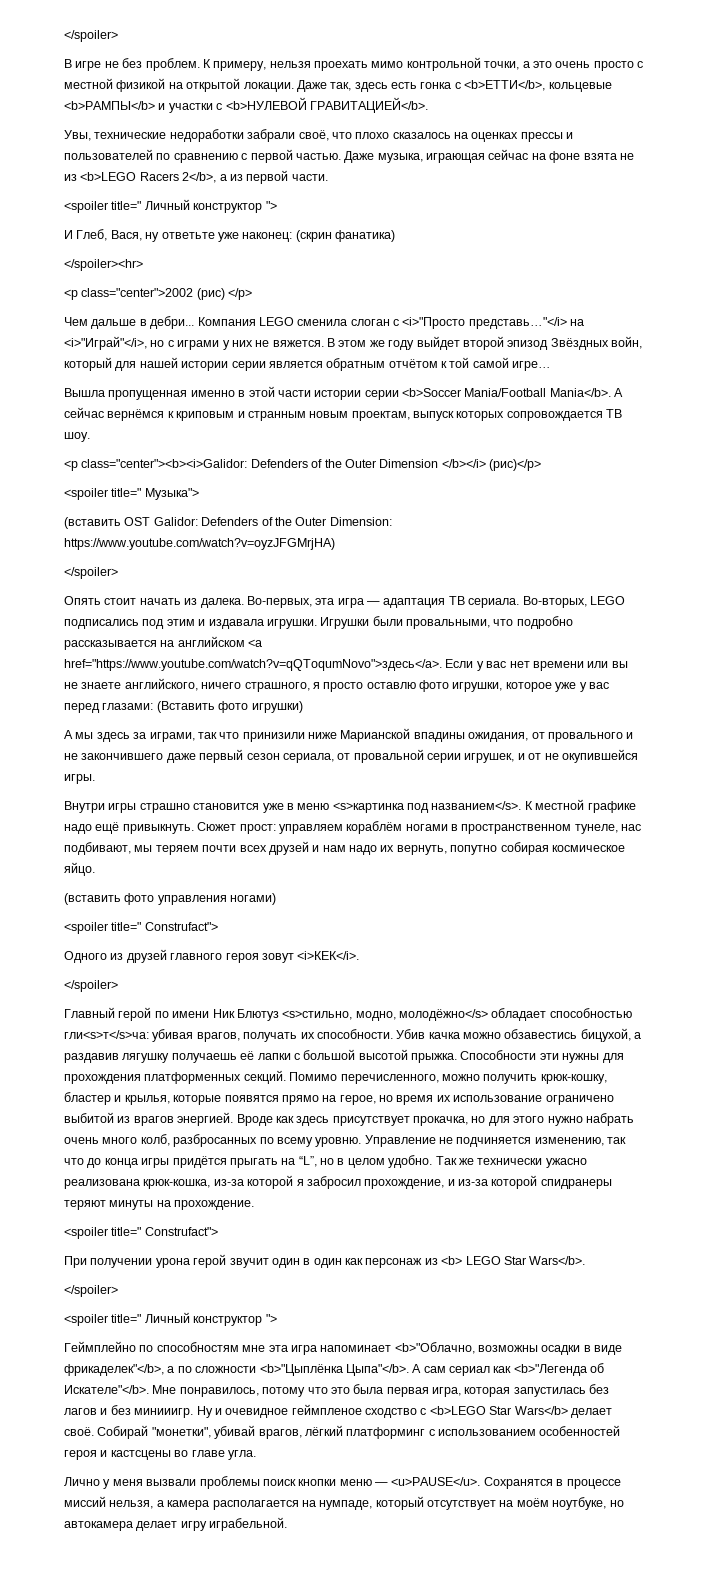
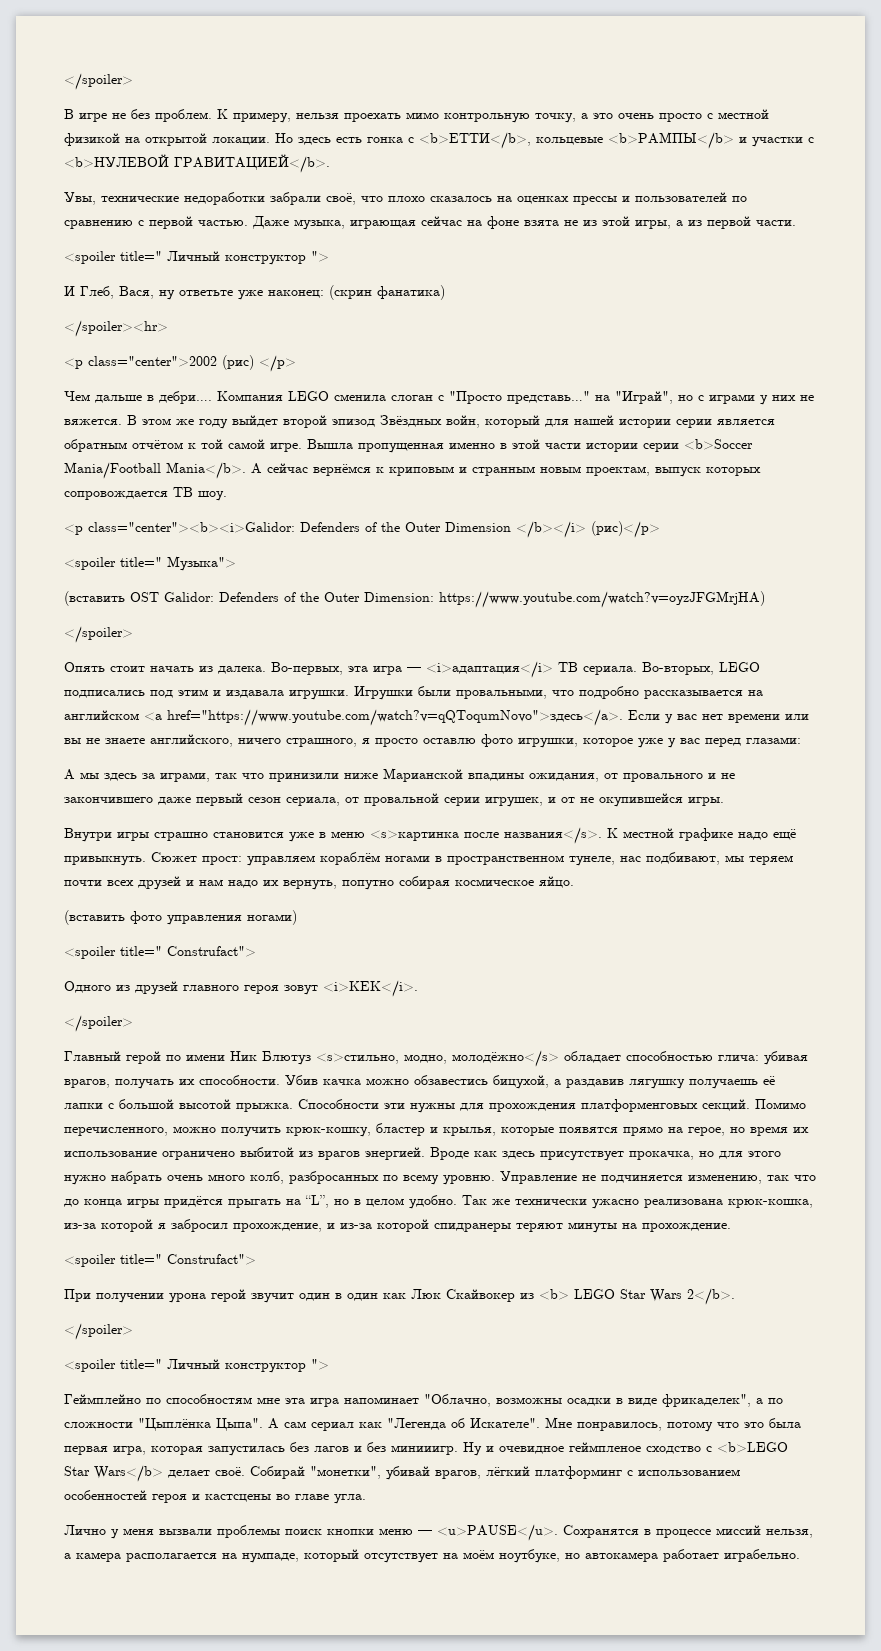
[406,57,520,71] контрольной точки, -> [444,113,576,123] контрольную точку,
[296,80,352,92] Даже так, -> [275,133,293,143] Но
[80,172,217,183] <b>LEGO Racers 2</b>, -> [602,216,671,229] этой игры,
[150,316,195,329] дебри... -> [159,391,212,404] дебри….
[402,317,585,329] [64,336,147,350] <i>"Просто представь…"</i> на <i>"Играй"</i>, -> [449,391,673,404] "Просто представь…" на "Играй",
[512,361,552,371] игре… // -> [270,443,302,452] игре.
[383,598,446,608] адаптация -> [426,661,553,678] <i>адаптация</i>
[156,701,303,713] (Вставить фото игрушки) -> (801, 740) none
[407,801,522,813] под названием</s>. -> [464,827,602,844] после названия</s>.
[64,1030,149,1039] гли<s>т</s>ча: -> [718,1055,759,1061] глича:
[144,1072,242,1084] платформенных -> [581,1099,698,1112] платформенговых
[365,1258,423,1268] персонаж -> [411,1289,515,1302] Люк Скайвокер
[529,1256,586,1265] Wars</b>. -> [650,1288,735,1305] Wars 2</b>.
[394,1342,475,1354] <b>"Облачно, -> [424,1394,491,1407] "Облачно,
[64,1364,164,1376] фрикаделек"</b>, -> [662,1394,751,1407] фрикаделек",
[259,1364,409,1376] <b>"Цыплёнка Цыпа"</b>. -> [138,1418,263,1431] "Цыплёнка Цыпа".
[513,1363,605,1376] [64,1385,149,1394] <b>"Легенда об Искателе"</b>. -> [387,1418,540,1430] "Легенда об Искателе".
[136,1517,288,1531] делает игру играбельной. -> [663,1549,800,1562] работает играбельно.

